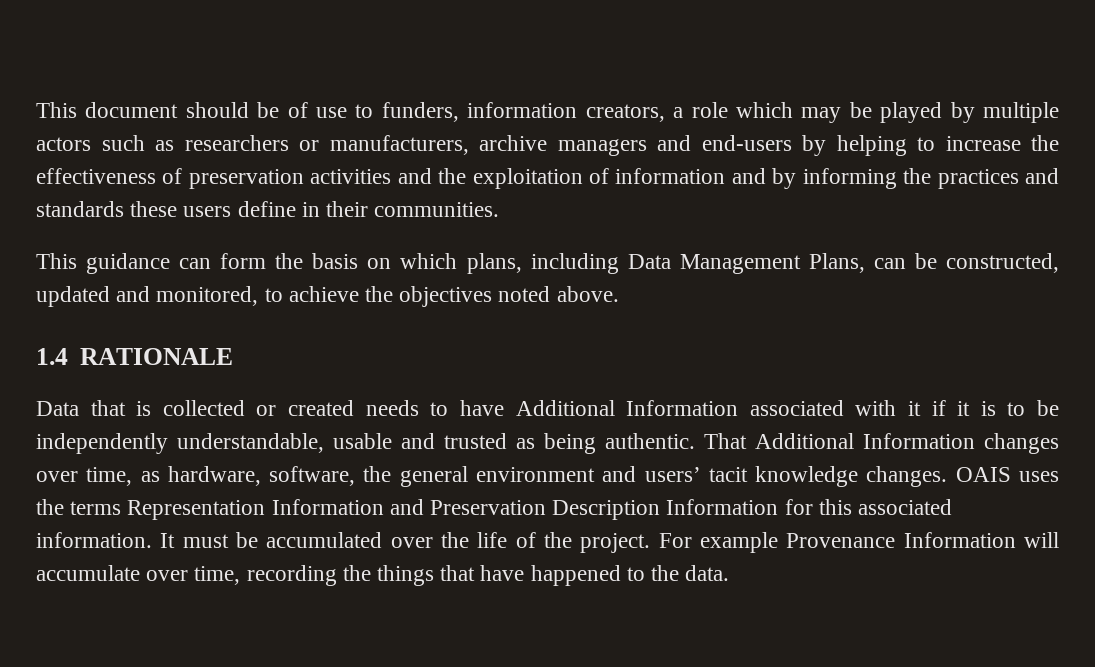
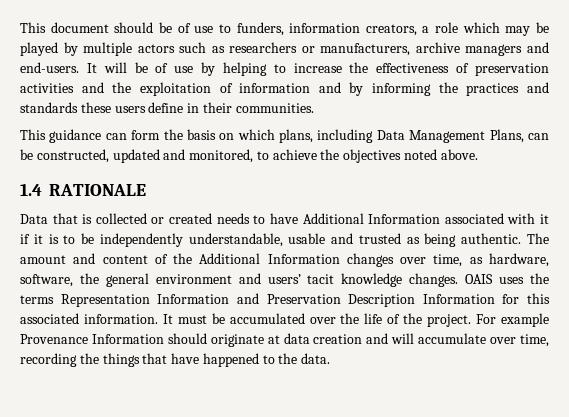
[701,135,792,151] end-users -> [20,62,194,73] end-users. It will be of use
[704,433,747,449] That -> [527,233,549,244] [20,253,193,264] The amount and content of the
(1016, 540) none -> [167,333,389,347] should originate at data creation and

